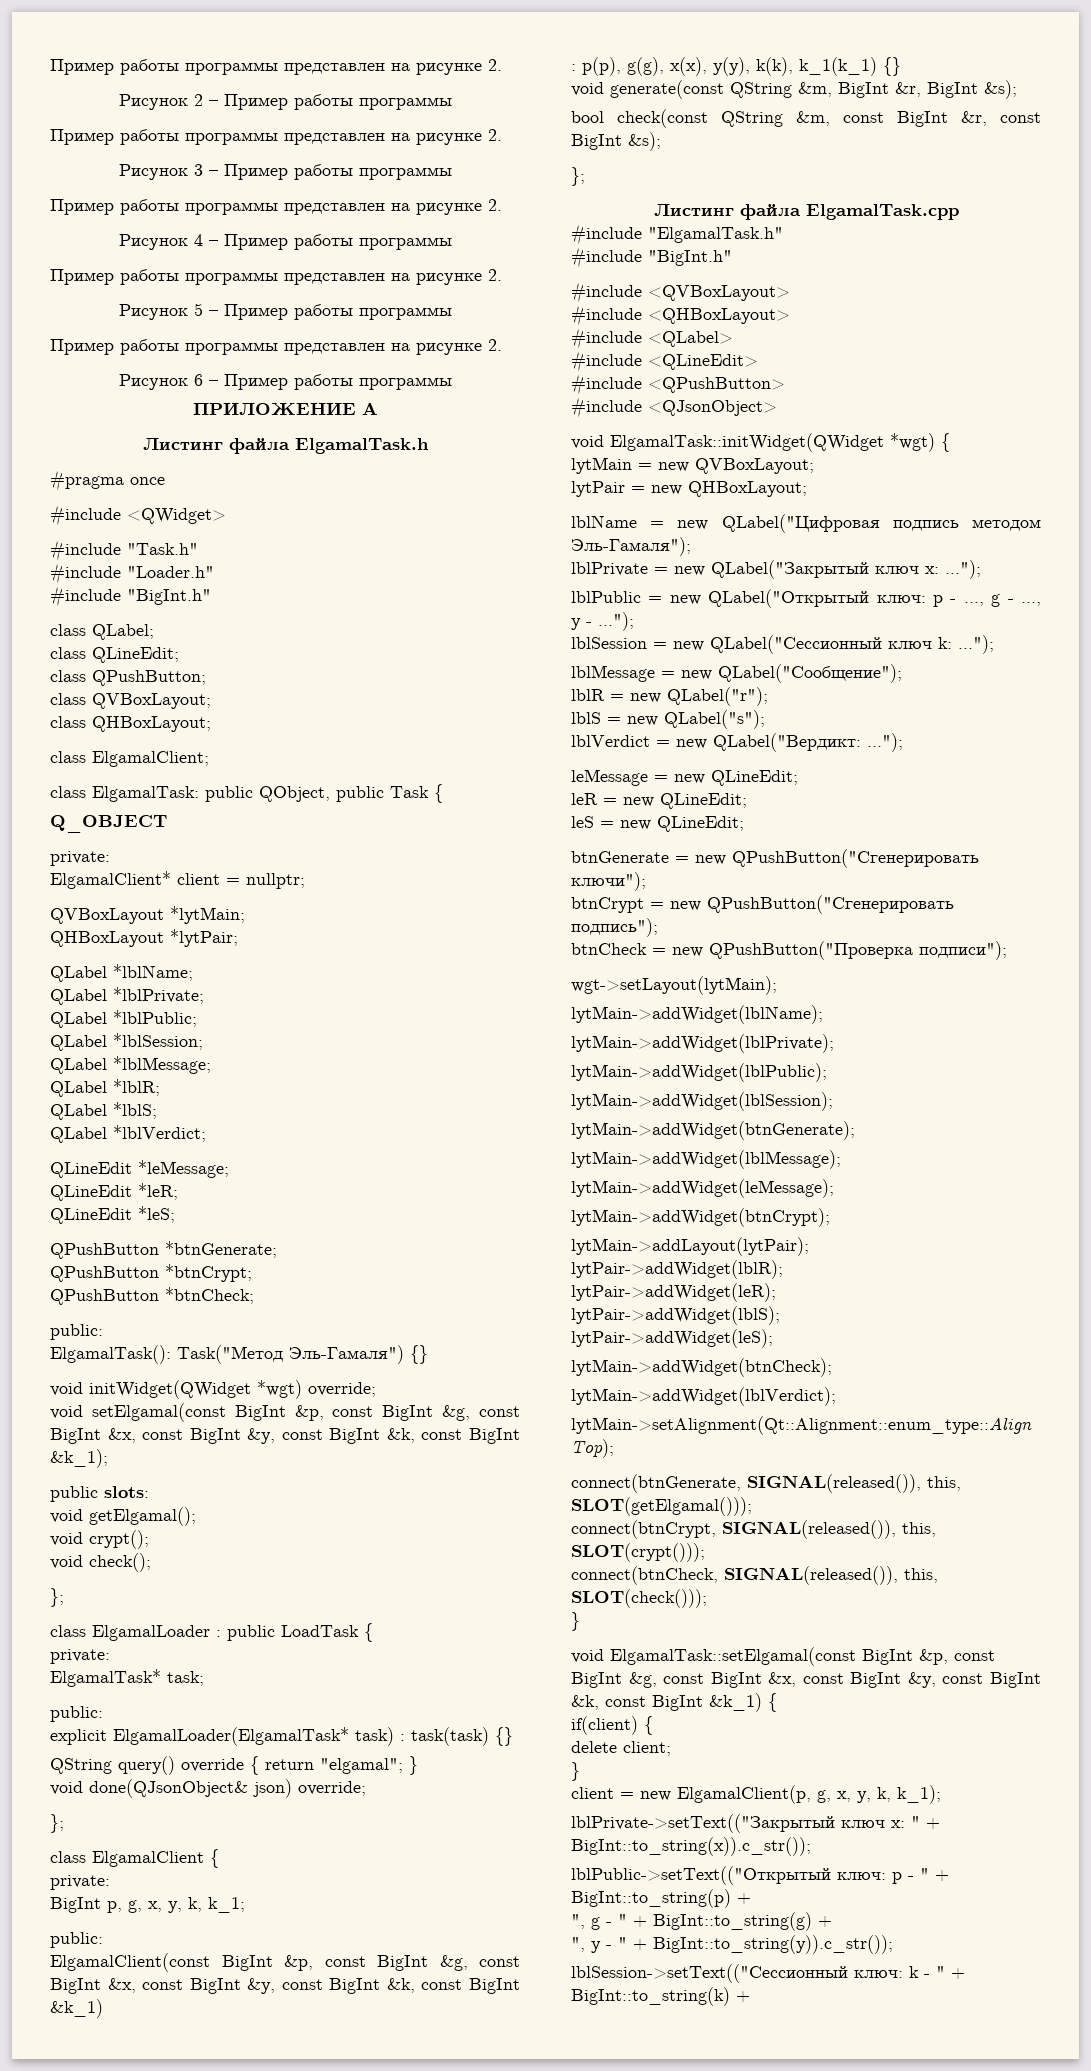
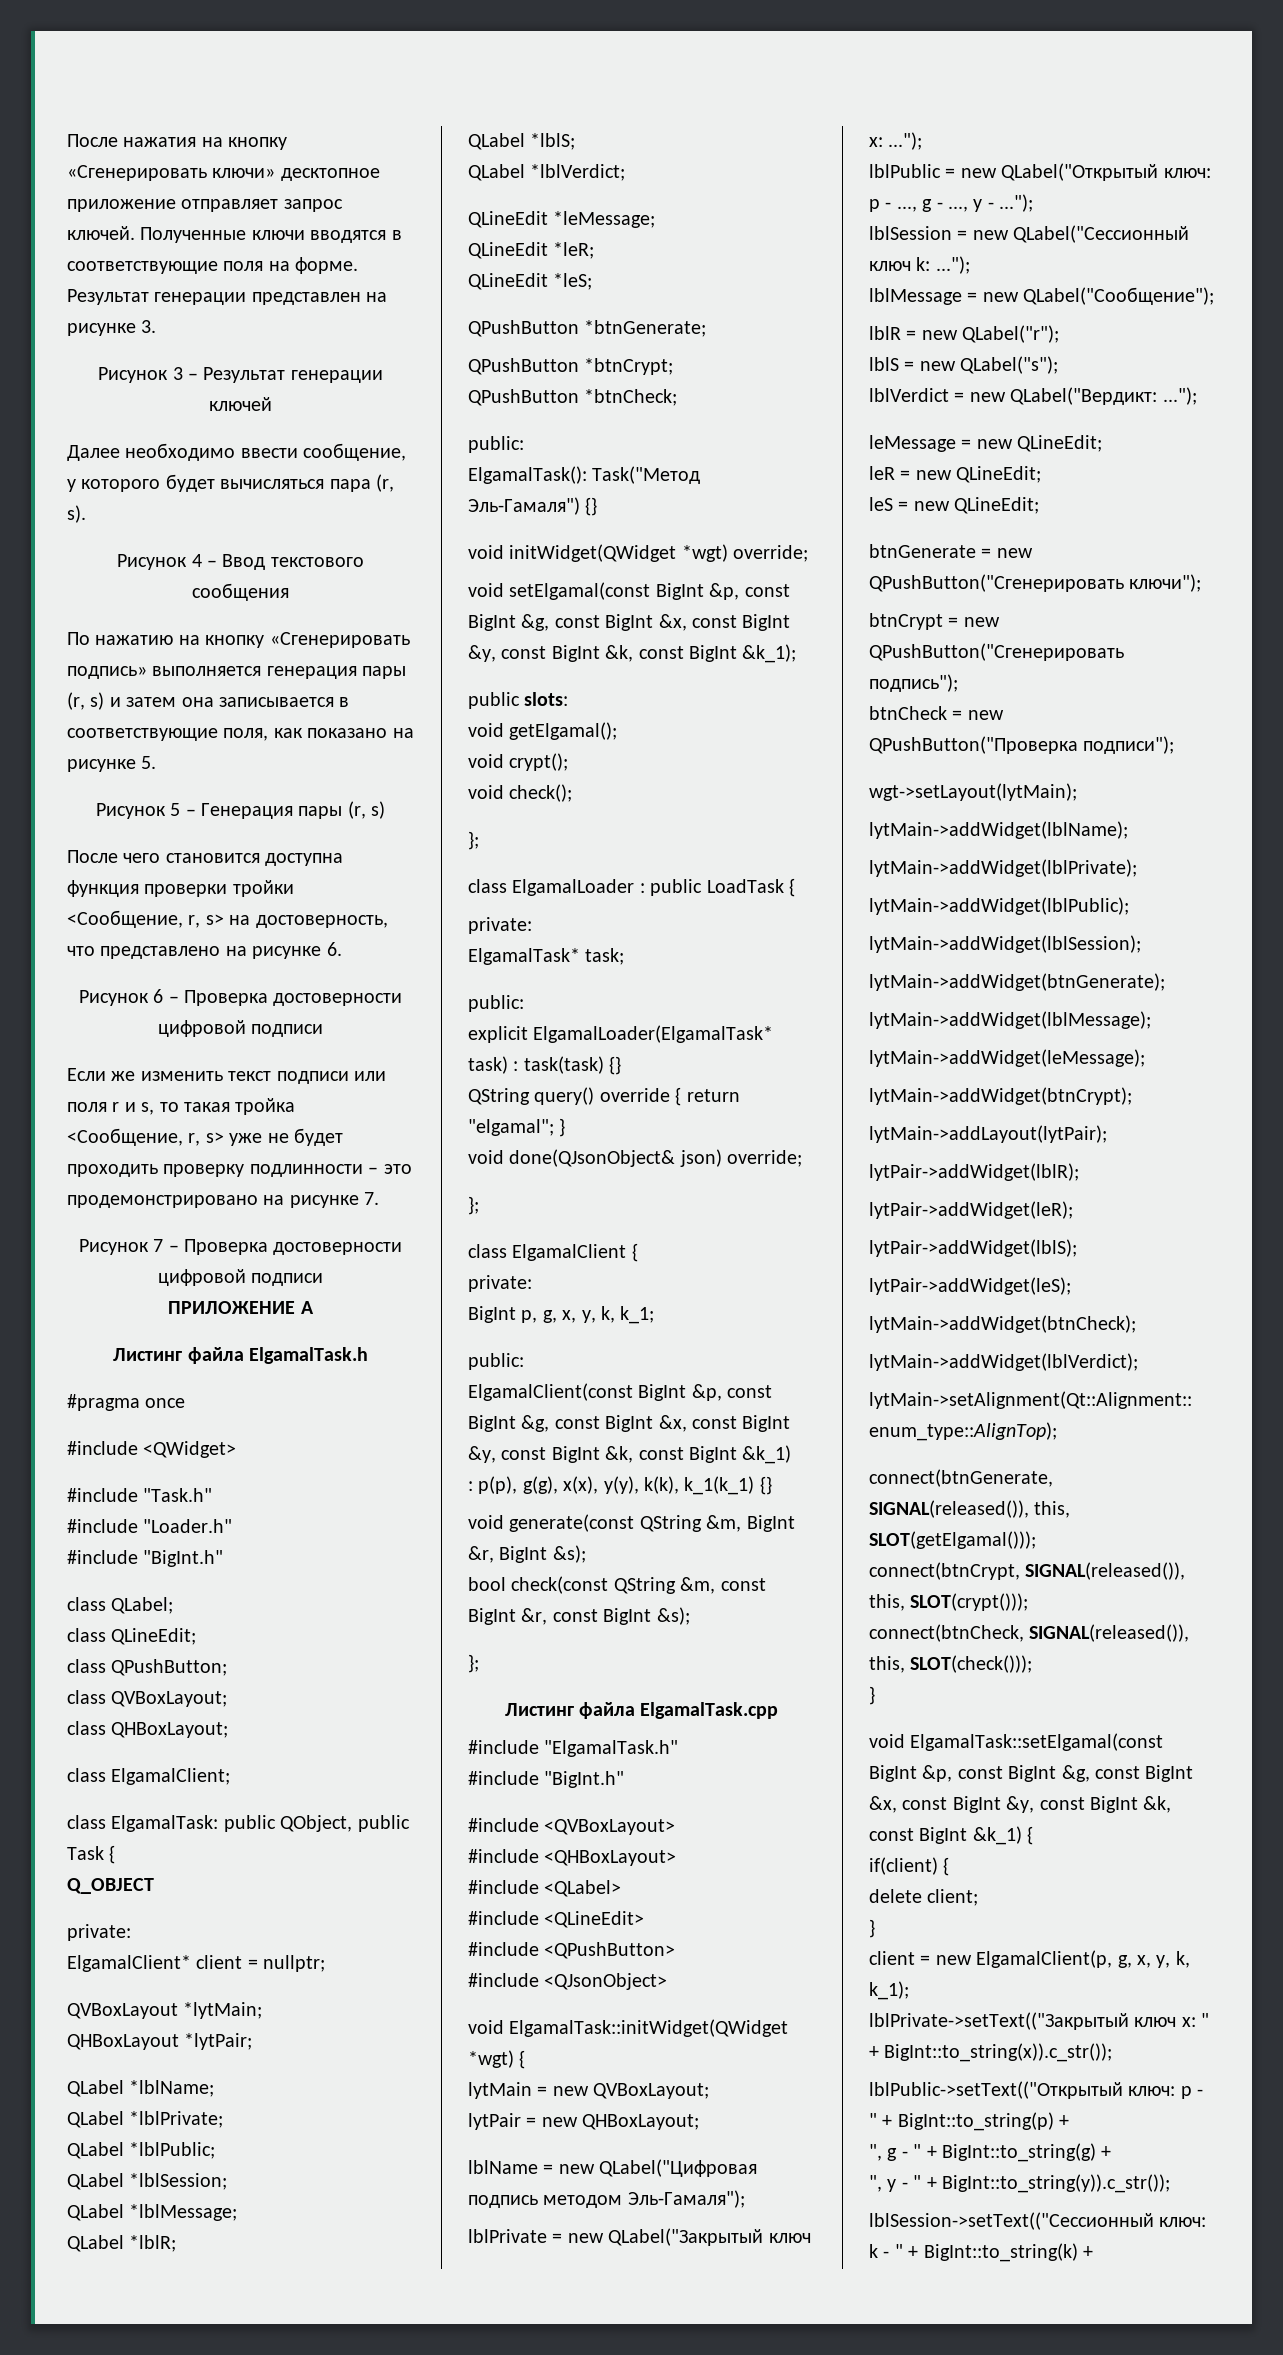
[50,59,502,75] [118,94,452,110] [50,129,502,145] [118,164,452,180] [50,199,502,215] [118,234,452,250] [50,269,502,285] Пример работы программы представлен на рисунке 2. // Рисунок 2 – Пример работы программы // Пример работы программы представлен на рисунке 2. // Рисунок 3 – Пример работы программы // Пример работы программы представлен на рисунке 2. // Рисунок 4 – Пример работы программы // Пример работы программы представлен на рисунке 2. -> [67,134,288,150] [67,165,380,181] [67,199,343,212] [67,226,402,243] [67,257,359,274] [67,289,388,305] [67,320,157,336] [98,367,383,383] [209,397,272,411] [67,443,407,461] [67,474,394,492] [67,505,86,523] [117,554,364,570] [192,583,289,601] [67,632,410,648] [67,666,407,679] [67,692,350,710] [67,728,414,741] [67,756,157,772] После нажатия на кнопку «Сгенерировать ключи» десктопное приложение отправляет запрос ключей. Полученные ключи вводятся в соответствующие поля на форме. Результат генерации представлен на рисунке 3. // Рисунок 3 – Результат генерации ключей // Далее необходимо ввести сообщение, у которого будет вычисляться пара (r, s). // Рисунок 4 – Ввод текстового сообщения // По нажатию на кнопку «Сгенерировать подпись» выполняется генерация пары (r, s) и затем она записывается в соответствующие поля, как показано на рисунке 5.
[223,304,452,320] [50,339,502,355] Пример работы программы // Пример работы программы представлен на рисунке 2. -> [201,801,386,819] [67,850,344,866] [67,880,294,897] [67,910,388,928] [67,942,342,959] Генерация пары (r, s) // После чего становится доступна функция проверки тройки <Сообщение, r, s> на достоверность, что представлено на рисунке 6.
[223,374,452,390] Пример работы программы -> [183,990,403,1006] [157,1020,324,1037] [67,1068,386,1084] [67,1098,296,1115] [67,1128,343,1146] [67,1164,412,1177] [67,1192,380,1208] [78,1239,403,1255] [157,1269,324,1286] Проверка достоверности цифровой подписи // Если же изменить текст подписи или поля r и s, то такая тройка <Сообщение, r, s> уже не будет проходить проверку подлинности – это продемонстрировано на рисунке 7. // Рисунок 7 – Проверка достоверности цифровой подписи

